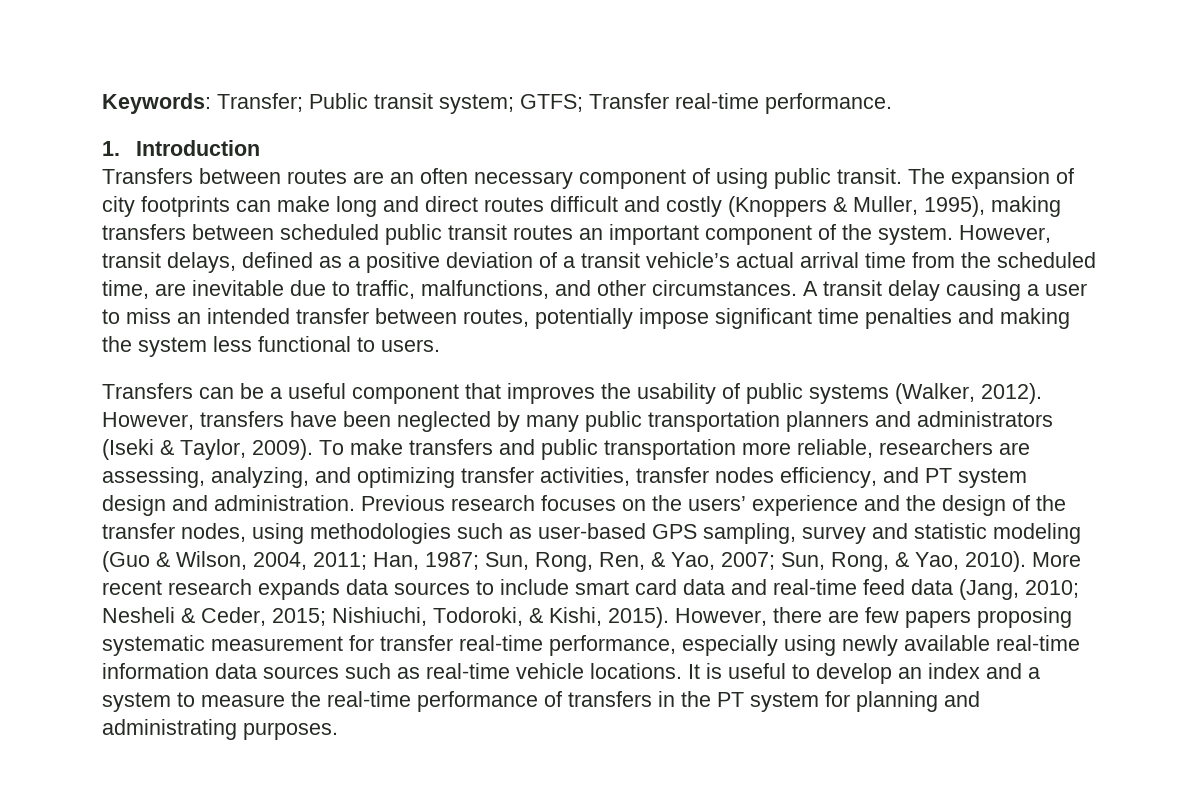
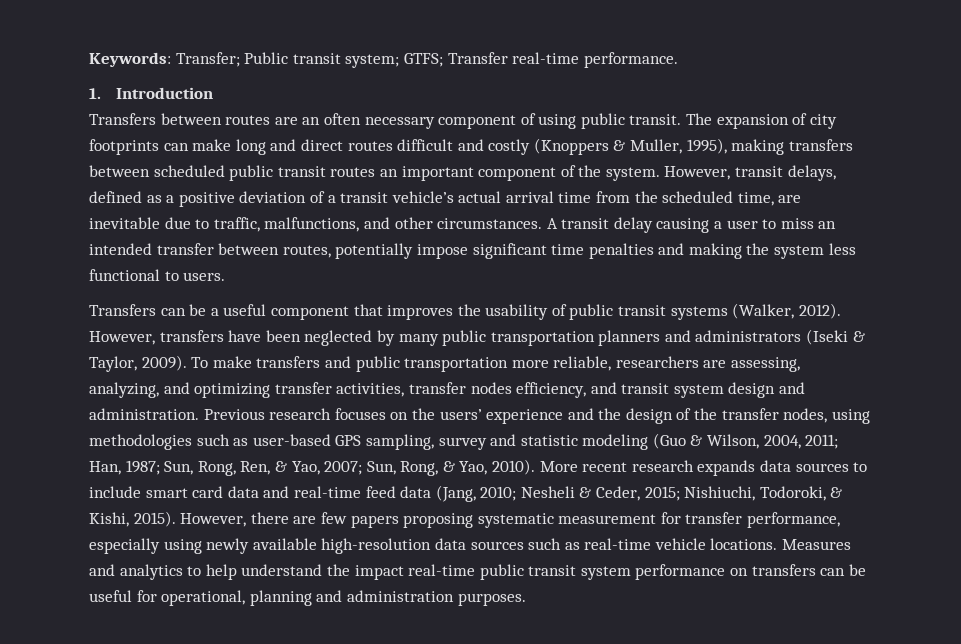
(803, 393) none -> [618,305,667,316] transit
[925,468,952,483] PT -> [621,383,670,394] transit
[459,635,543,651] real-time -> (743, 518) none
[996,635,1080,651] [102,663,209,679] real-time information -> [321,538,432,554] high-resolution
[688,663,1040,684] [102,691,850,712] It is useful to develop an index and a system to measure the real-time performance of transfers in the PT system for -> [782,539,852,550] [89,564,866,580] [89,590,246,606] Measures and analytics to help understand the impact real-time public transit system performance on transfers can be useful for operational,
[102,719,237,740] administrating -> [346,590,454,602] administration

